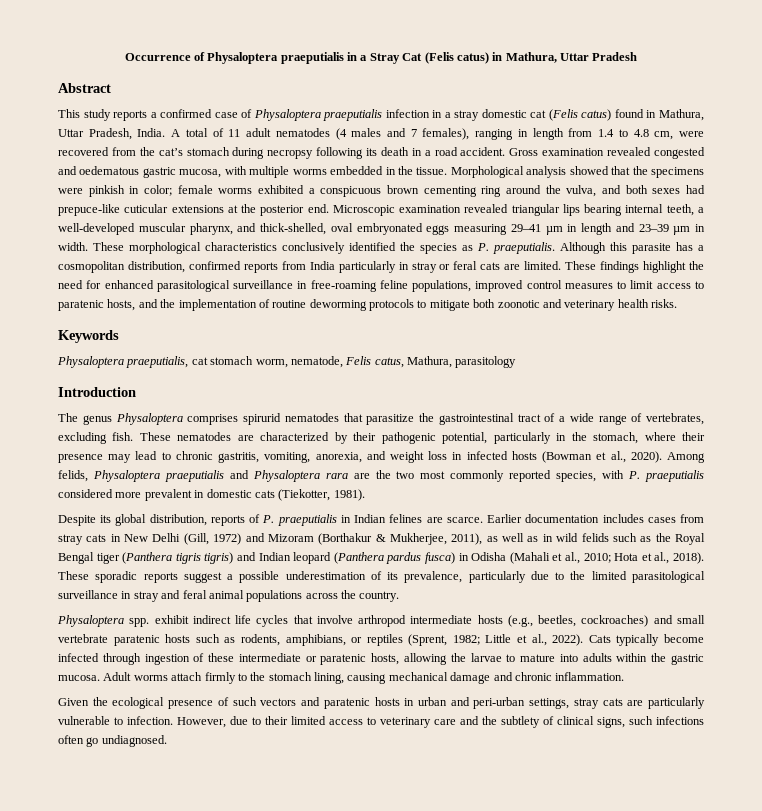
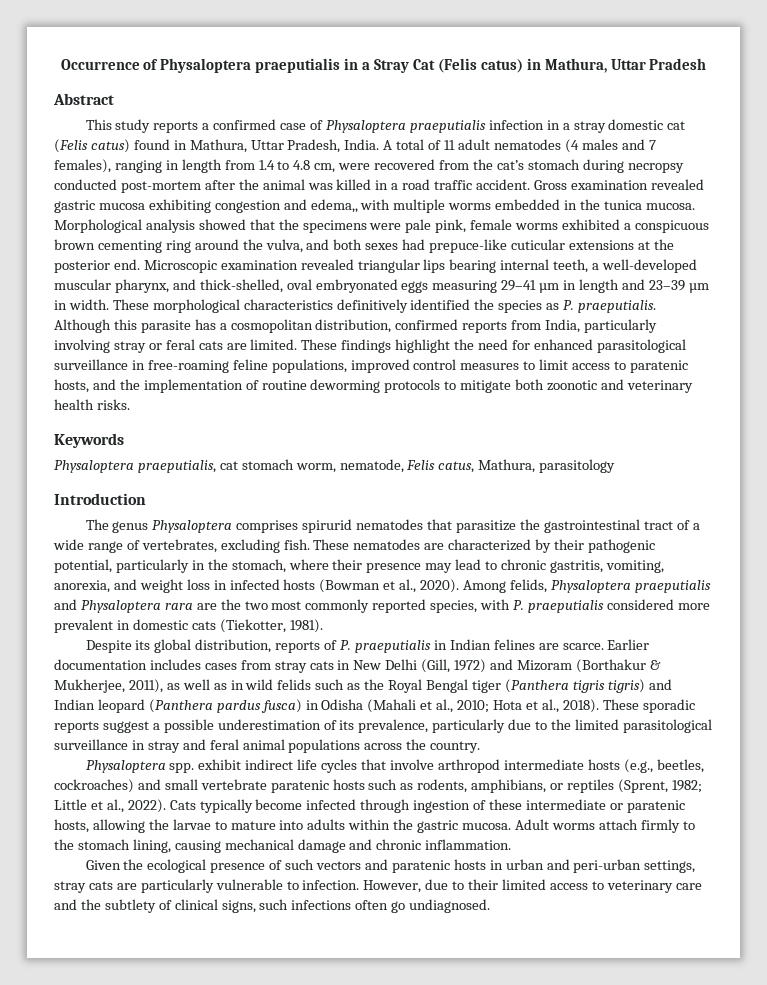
[316,147,409,159] following its death -> [54,179,372,193] conducted post-mortem after the animal was killed
(458, 151) none -> [434,180,473,190] traffic
[653,147,705,159] [58,166,222,178] congested and oedematous gastric mucosa, -> [54,199,358,213] gastric mucosa exhibiting congestion and edema,,
[416,167,448,175] tissue. -> [603,200,695,210] tunica mucosa.
[88,185,172,197] pinkish in color; -> [405,219,467,233] pale pink,
[282,242,345,254] conclusively -> [336,299,408,313] definitively
[309,261,409,273] India particularly in -> [545,319,658,333] [54,339,110,353] India, particularly involving

